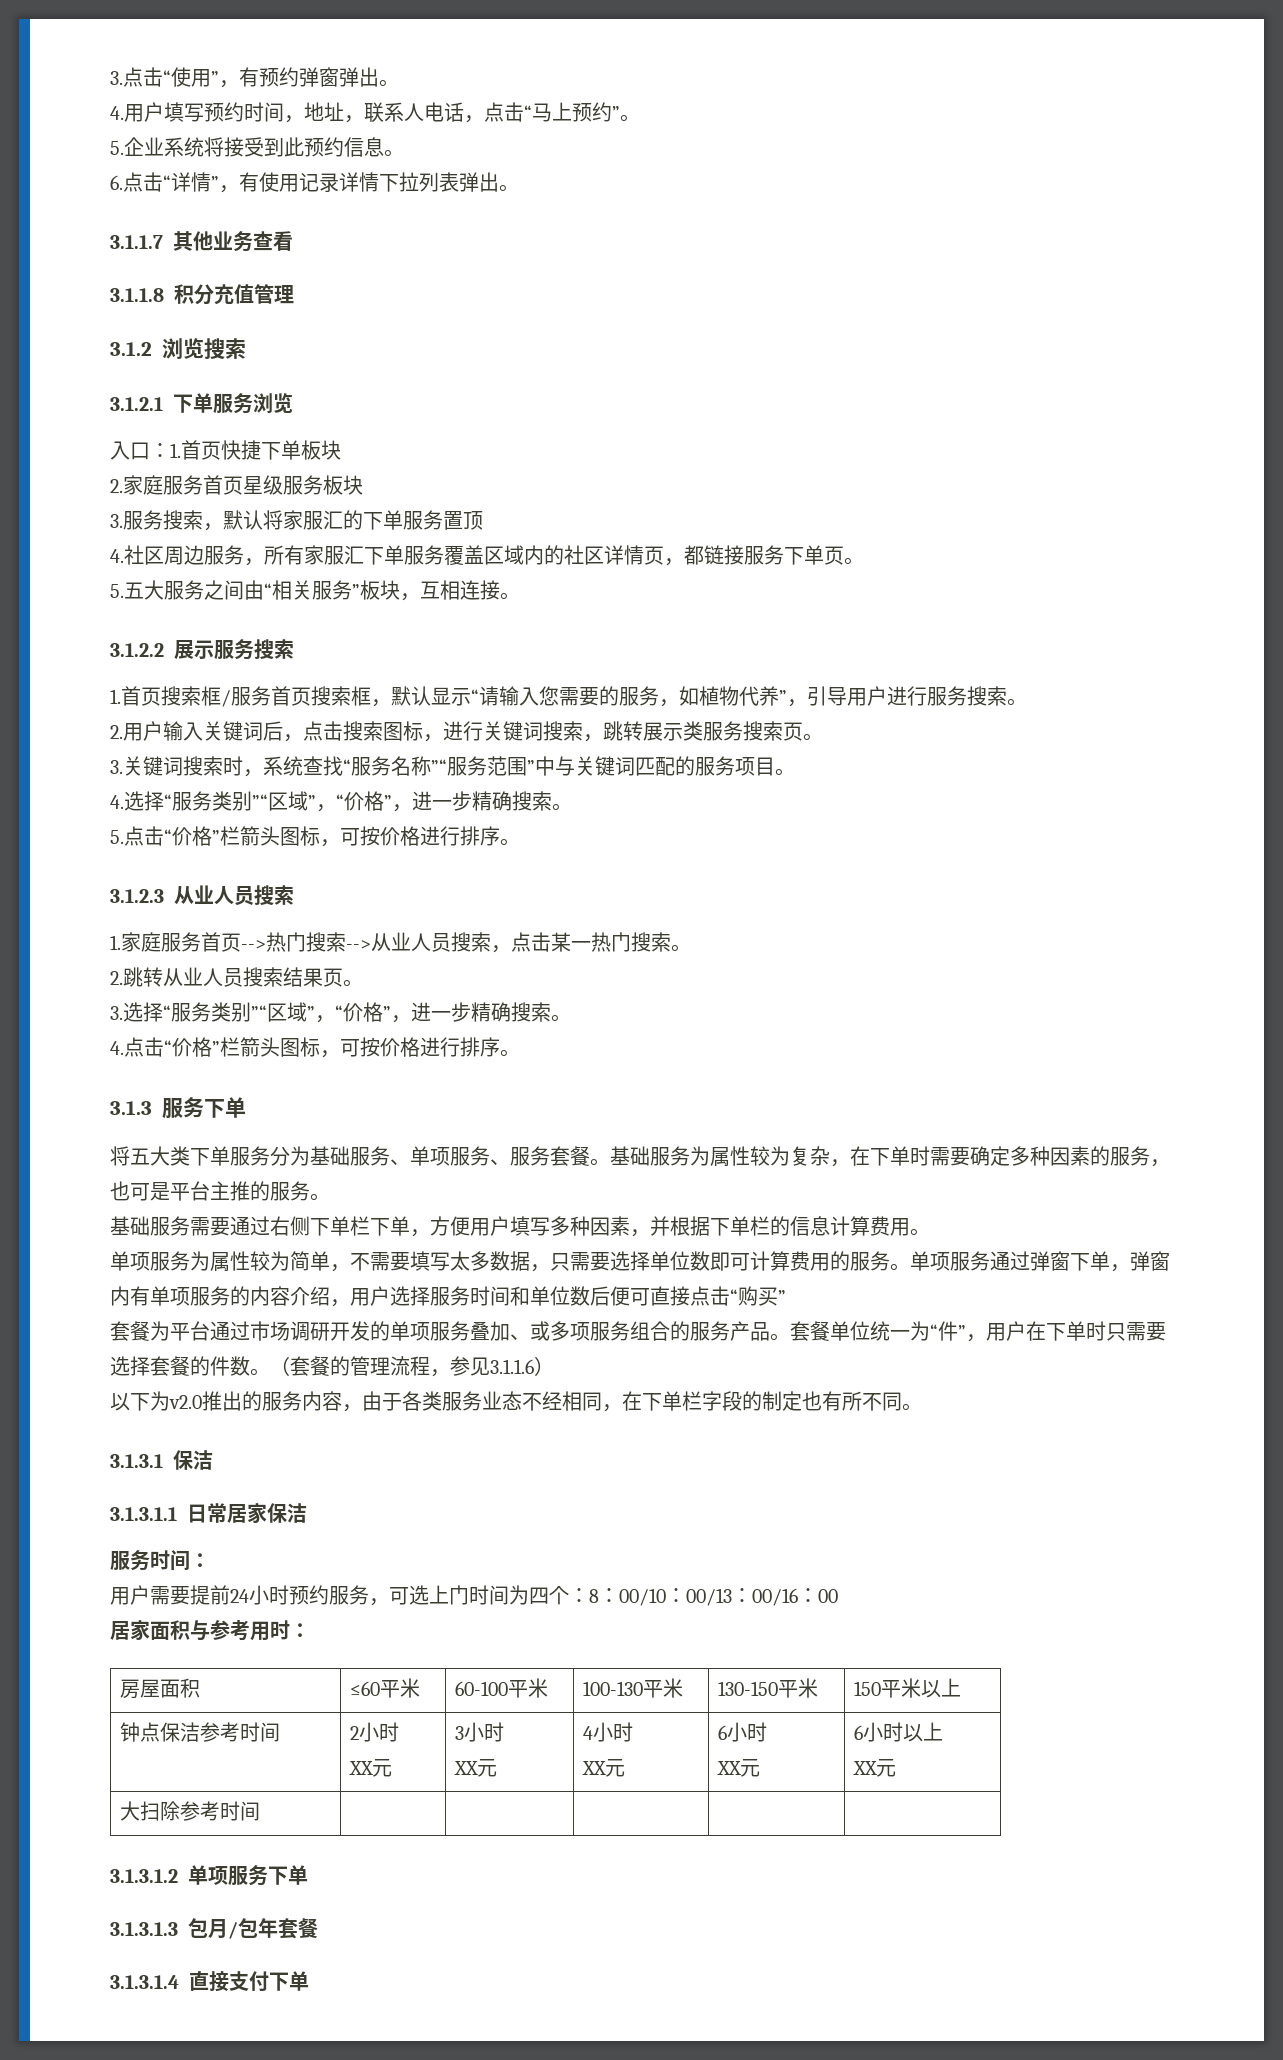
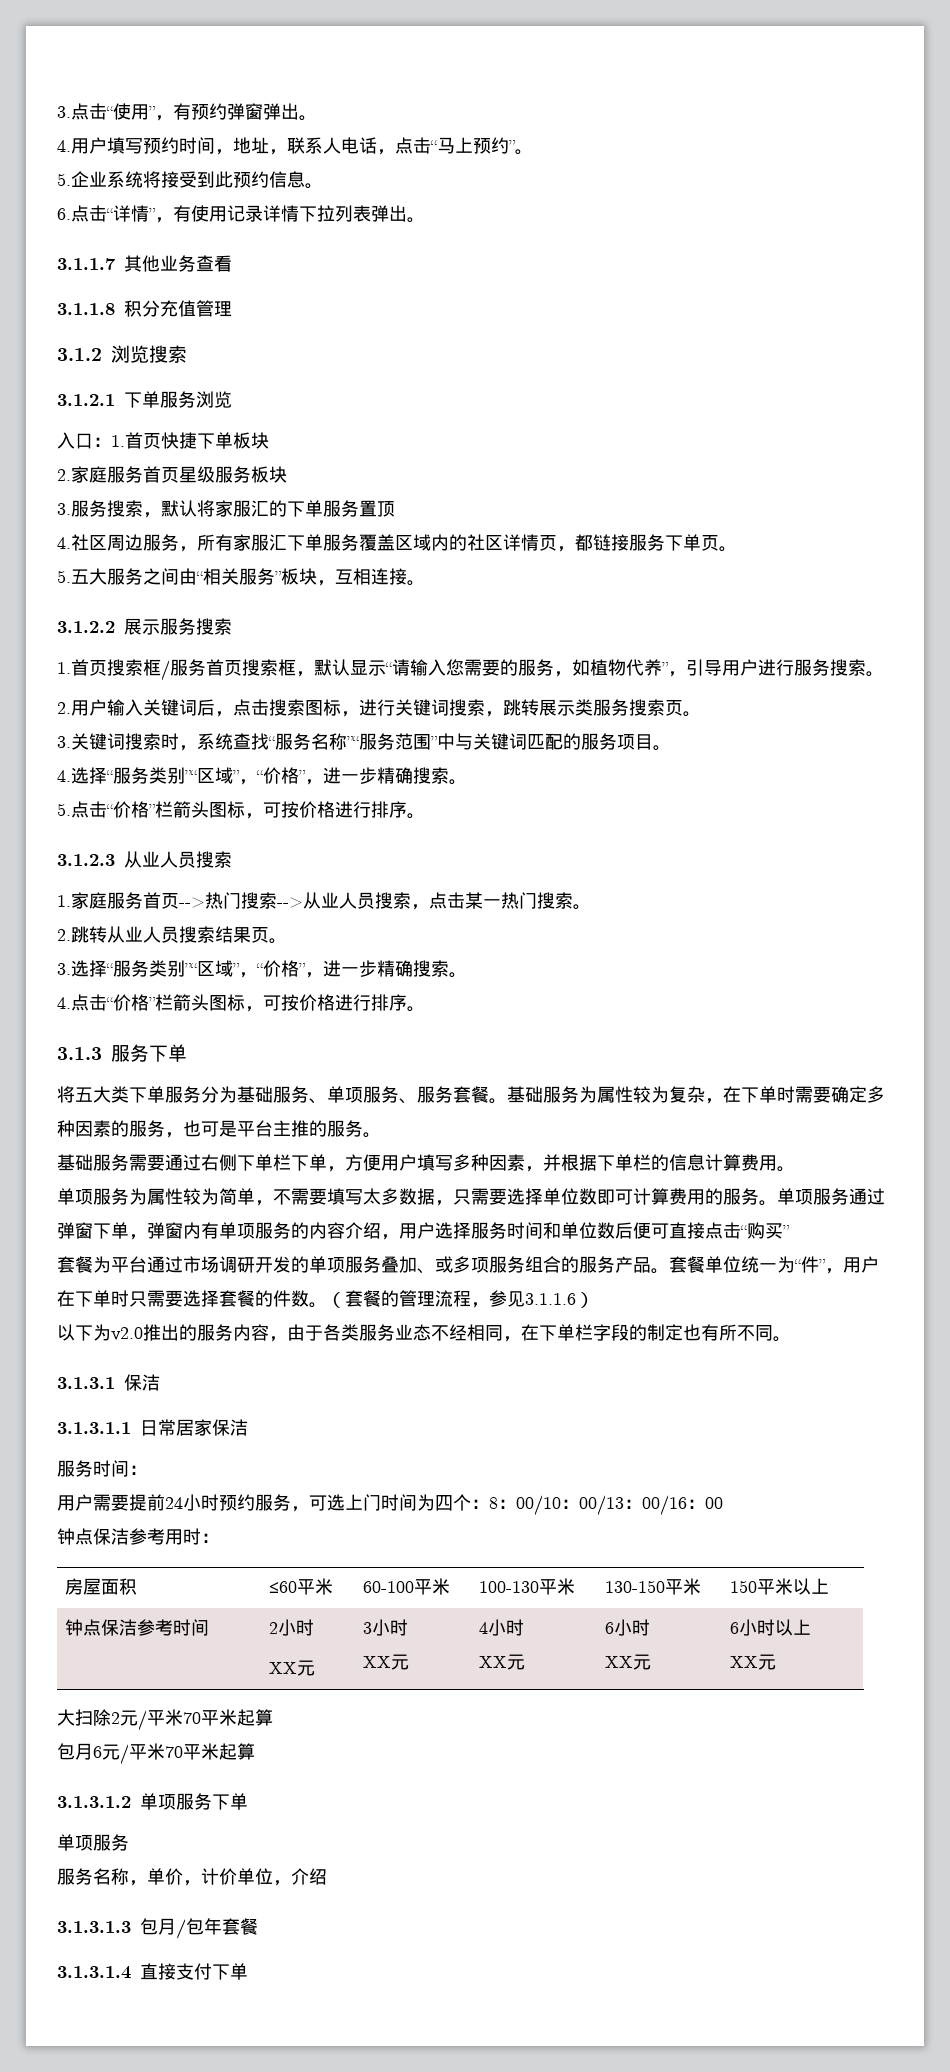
[110,1620,210,1641] 居家面积与 -> [57,1528,129,1545] 钟点保洁
[120,1801,261,1821] [110,1865,308,1886] // 大扫除参考时间 | | | | | // 3.1.3.1.2单项服务下单 -> [57,1709,273,1731] [57,1743,255,1765] [57,1793,248,1810] [57,1834,129,1851] [57,1868,327,1886] // 大扫除2元/平米70平米起算 // 包月6元/平米70平米起算 // 3.1.3.1.2单项服务下单 // 单项服务 // 服务名称，单价，计价单位，介绍

